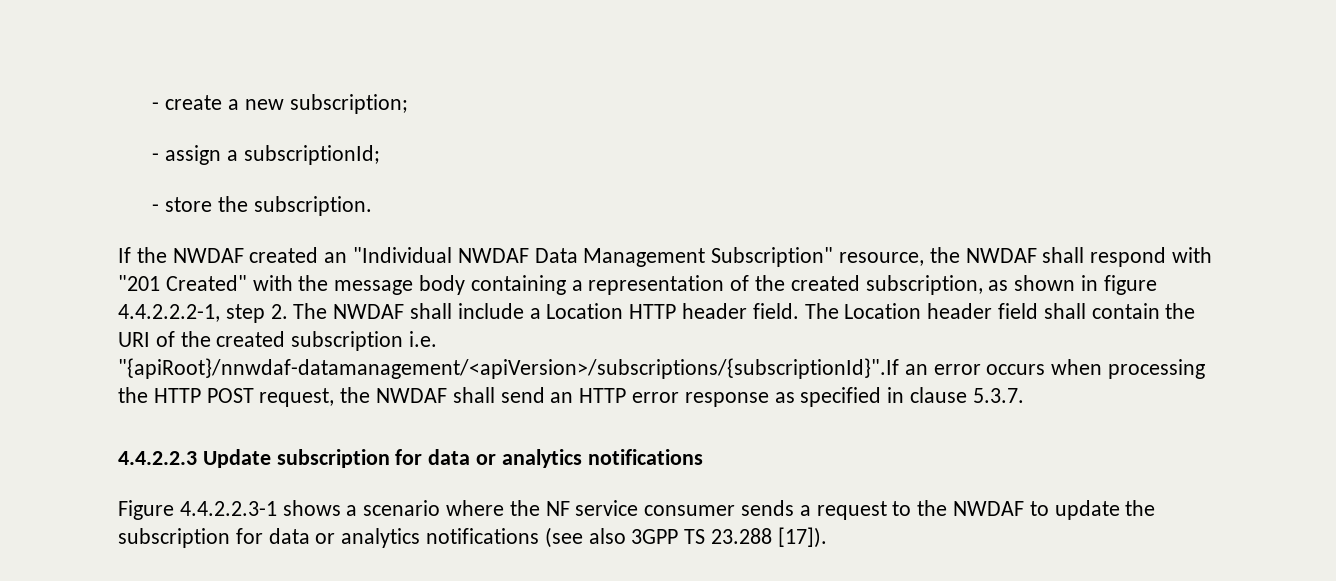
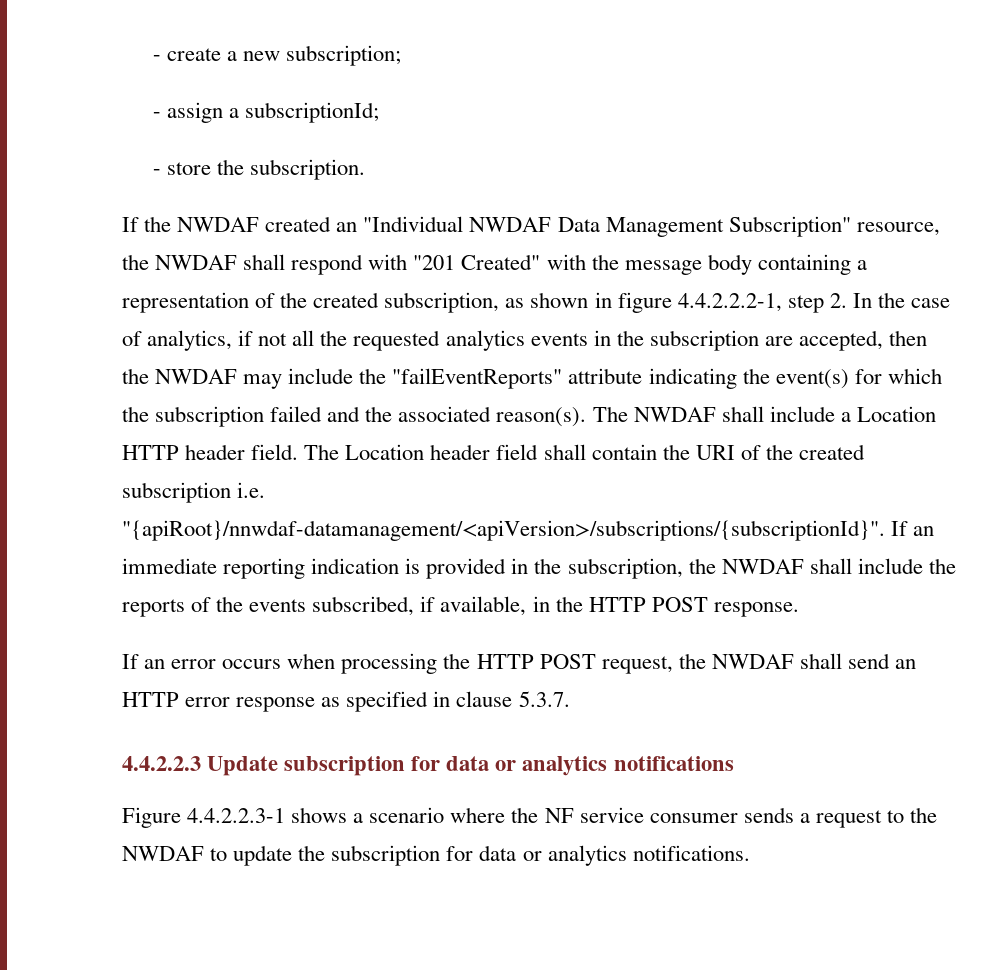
(288, 311) none -> [852,292,951,308] [122,330,928,351] [122,368,942,389] [122,406,587,427] In the case of analytics, if not all the requested analytics events in the subscription are accepted, then the NWDAF may include the "failEventReports" attribute indicating the event(s) for which the subscription failed and the associated reason(s).
[118,358,899,379] "{apiRoot}/nnwdaf-datamanagement/<apiVersion>/subscriptions/{subscriptionId}".If -> [122,520,935,541] [122,558,956,579] [122,596,799,617] [122,654,139,669] "{apiRoot}/nnwdaf-datamanagement/<apiVersion>/subscriptions/{subscriptionId}". If an immediate reporting indication is provided in the subscription, the NWDAF shall include the reports of the events subscribed, if available, in the HTTP POST response. // If
[426,527,827,548] notifications (see also 3GPP TS 23.288 [17]). -> [632,845,750,861] notifications.

